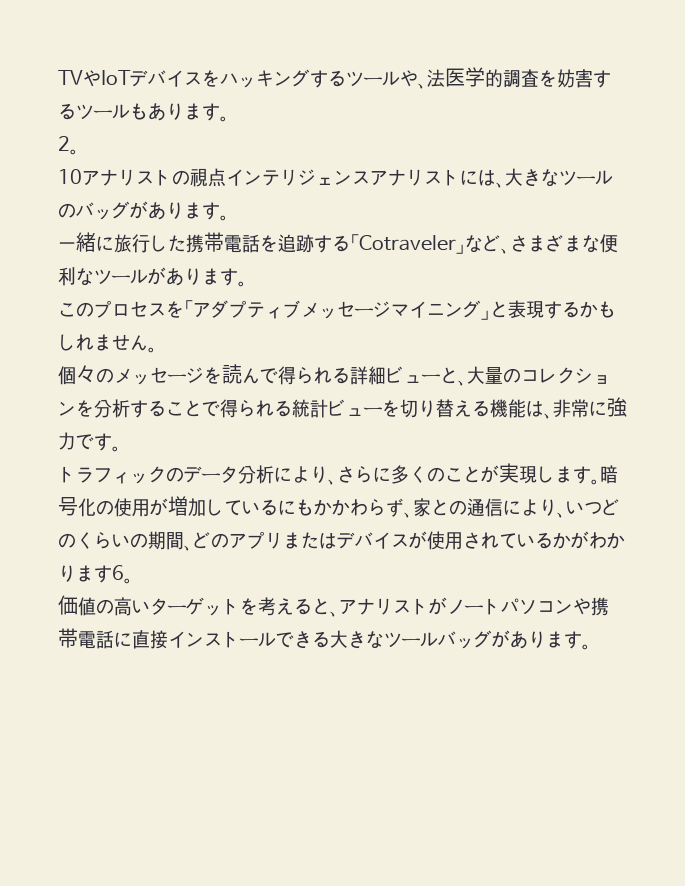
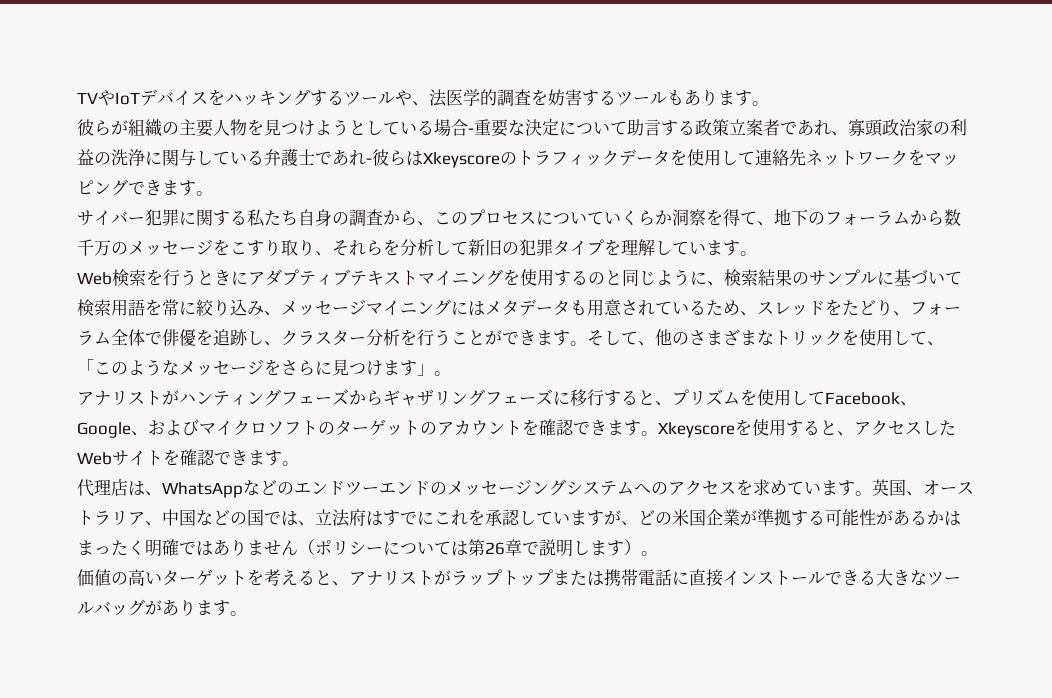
[58,136,79,155] [58,168,613,188] [58,201,229,221] [58,232,618,254] [58,267,247,287] [58,300,301,319] 2。 // 10アナリストの視点インテリジェンスアナリストには、大きなツールのバッグがあります。 // 一緒に旅行した携帯電話を追跡する「Cotraveler」など、さまざまな便利なツールがあります。 // このプロセスを「アダプティブ -> [77,119,967,137] [77,148,959,168] [77,179,213,196] [77,209,961,227] [77,239,757,256] [77,269,962,286] [77,299,281,316] 彼らが組織の主要人物を見つけようとしている場合-重要な決定について助言する政策立案者であれ、寡頭政治家の利益の洗浄に関与している弁護士であれ-彼らはXkeyscoreのトラフィックデータを使用して連絡先ネットワークをマッピングできます。 // サイバー犯罪に関する私たち自身の調査から、このプロセスについていくらか洞察を得て、地下のフォーラムから数千万のメッセージをこすり取り、それらを分析して新旧の犯罪タイプを理解しています。 // Web検索を行うときにアダプティブテキストマイニングを使用するのと同じように、検索結果のサンプルに基づいて検索用語を常に絞り込み、
[481,300,616,320] [58,334,157,353] [58,364,611,386] [58,397,627,419] [58,432,121,452] [58,463,618,485] [58,496,620,518] [58,531,625,551] [58,565,124,583] 」と表現するかもしれません。 // 個々のメッセージを読んで得られる詳細ビューと、大量のコレクションを分析することで得られる統計ビューを切り替える機能は、非常に強力です。 // トラフィックのデータ分析により、さらに多くのことが実現します。暗号化の使用が増加しているにもかかわらず、家との通信により、いつどのくらいの期間、どのアプリまたはデバイスが使用されているかがわかります6 -> [451,299,961,316] [77,329,944,346] [77,359,451,376] [77,389,917,406] [77,419,956,438] [77,449,299,466] [77,479,974,498] [77,509,961,527] [77,539,641,557] にはメタデータも用意されているため、スレッドをたどり、フォーラム全体で俳優を追跡し、クラスター分析を行うことができます。そして、他のさまざまなトリックを使用して、「このようなメッセージをさらに見つけます」。 // アナリストがハンティングフェーズからギャザリングフェーズに移行すると、プリズムを使用してFacebook、Google、およびマイクロソフトのターゲットのアカウントを確認できます。Xkeyscoreを使用すると、アクセスしたWebサイトを確認できます。 // 代理店は、WhatsAppなどのエンドツーエンドのメッセージングシステムへのアクセスを求めています。英国、オーストラリア、中国などの国では、立法府はすでにこれを承認していますが、どの米国企業が準拠する可能性があるかはまったく明確ではありません（ポリシーについては第26章で説明します）
[447,598,591,615] ノートパソコンや -> [451,569,604,586] ラップトップまたは

